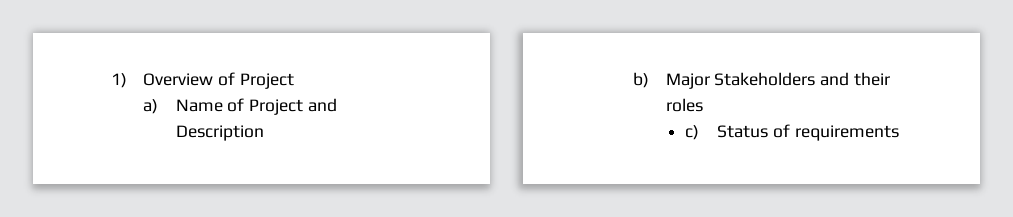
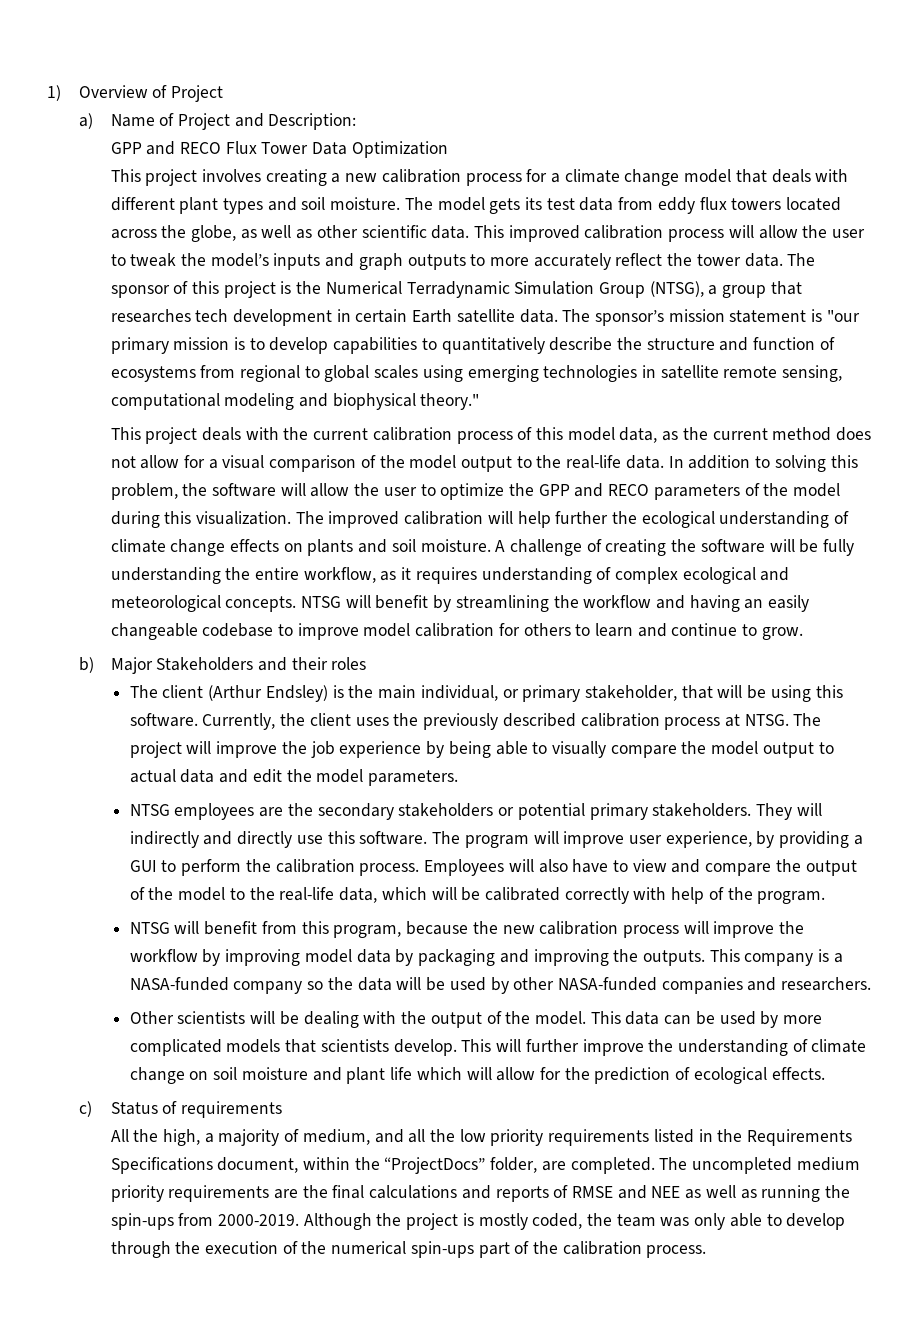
[175,125,264,141] Description -> [268,113,357,130] [110,141,448,158] [110,169,849,186] [110,197,842,214] [110,225,866,242] [110,253,816,270] [110,281,802,298] [110,309,860,326] [110,337,835,354] [110,365,843,382] [110,393,480,410] [110,427,872,444] [110,455,858,472] [110,483,841,500] [110,511,850,528] [110,539,855,556] [110,567,790,584] [110,595,810,612] [110,623,803,640] Description: // GPP and RECO Flux Tower Data Optimization // This project involves creating a new calibration process for a climate change model that deals with different plant types and soil moisture. The model gets its test data from eddy flux towers located across the globe, as well as other scientific data. This improved calibration process will allow the user to tweak the model’s inputs and graph outputs to more accurately reflect the tower data. The sponsor of this project is the Numerical Terradynamic Simulation Group (NTSG), a group that researches tech development in certain Earth satellite data. The sponsor’s mission statement is "our primary mission is to develop capabilities to quantitatively describe the structure and function of ecosystems from regional to global scales using emerging technologies in satellite remote sensing, computational modeling and biophysical theory." // This project deals with the current calibration process of this model data, as the current method does not allow for a visual comparison of the model output to the real-life data. In addition to solving this problem, the software will allow the user to optimize the GPP and RECO parameters of the model during this visualization. The improved calibration will help further the ecological understanding of climate change effects on plants and soil moisture. A challenge of creating the software will be fully understanding the entire workflow, as it requires understanding of complex ecological and meteorological concepts. NTSG will benefit by streamlining the workflow and having an easily changeable codebase to improve model calibration for others to learn and continue to grow.
[684,124,899,141] c) Status of requirements -> [129,685,843,702] [129,713,822,730] [129,741,834,758] [129,769,459,786] [129,803,822,820] [129,831,863,848] [129,859,857,876] [129,887,826,904] [129,921,805,938] [129,949,843,966] [129,977,872,994] [129,1011,823,1028] [129,1039,867,1056] [129,1067,825,1084] [78,1101,282,1118] [110,1129,853,1146] [110,1157,860,1174] [110,1185,851,1202] [110,1213,846,1230] [110,1241,707,1258] The client (Arthur Endsley) is the main individual, or primary stakeholder, that will be using this software. Currently, the client uses the previously described calibration process at NTSG. The project will improve the job experience by being able to visually compare the model output to actual data and edit the model parameters. // NTSG employees are the secondary stakeholders or potential primary stakeholders. They will indirectly and directly use this software. The program will improve user experience, by providing a GUI to perform the calibration process. Employees will also have to view and compare the output of the model to the real-life data, which will be calibrated correctly with help of the program. // NTSG will benefit from this program, because the new calibration process will improve the workflow by improving model data by packaging and improving the outputs. This company is a NASA-funded company so the data will be used by other NASA-funded companies and researchers. // Other scientists will be dealing with the output of the model. This data can be used by more complicated models that scientists develop. This will further improve the understanding of climate change on soil moisture and plant life which will allow for the prediction of ecological effects. // c) Status of requirements // All the high, a majority of medium, and all the low priority requirements listed in the Requirements Specifications document, within the “ProjectDocs” folder, are completed. The uncompleted medium priority requirements are the final calculations and reports of RMSE and NEE as well as running the spin-ups from 2000-2019. Although the project is mostly coded, the team was only able to develop through the execution of the numerical spin-ups part of the calibration process.

